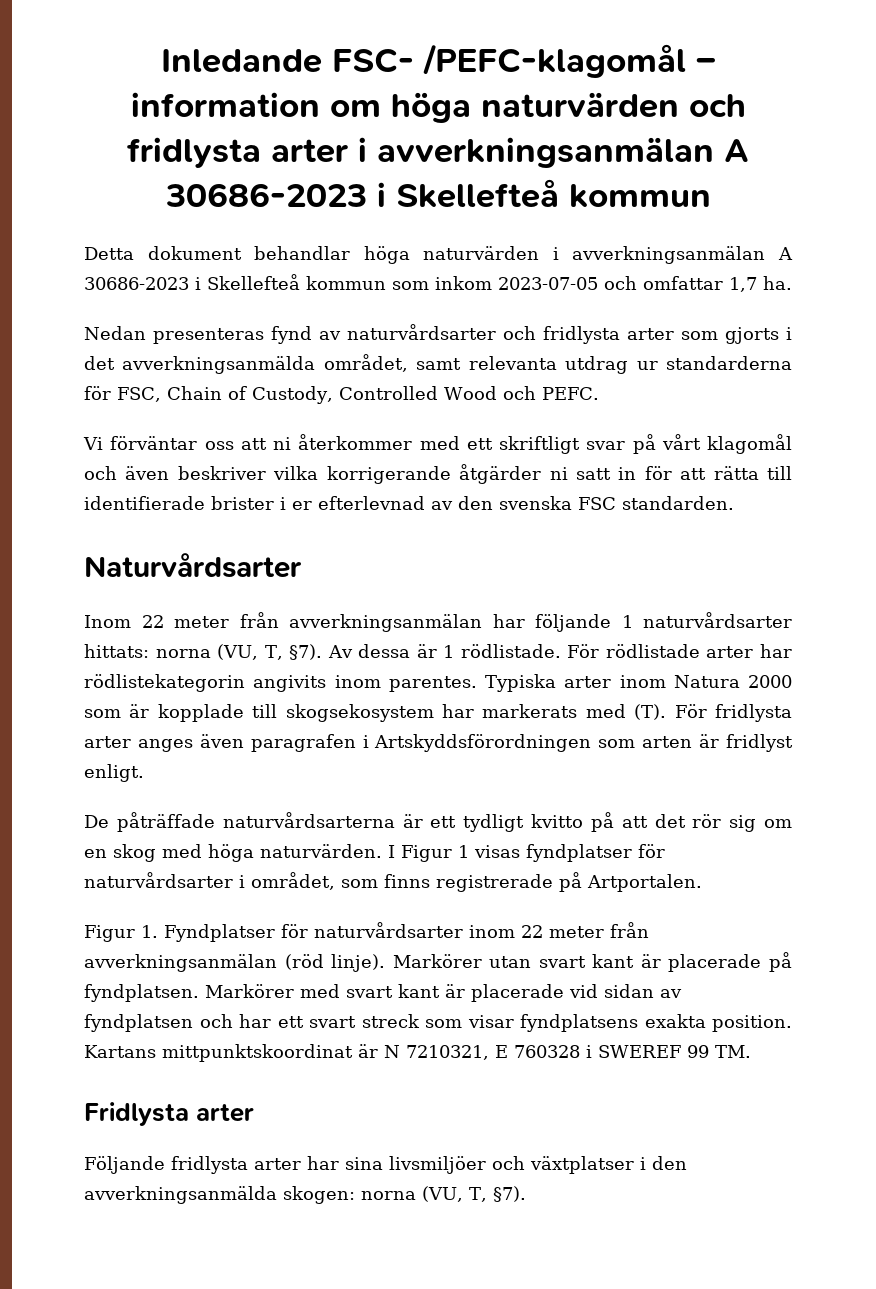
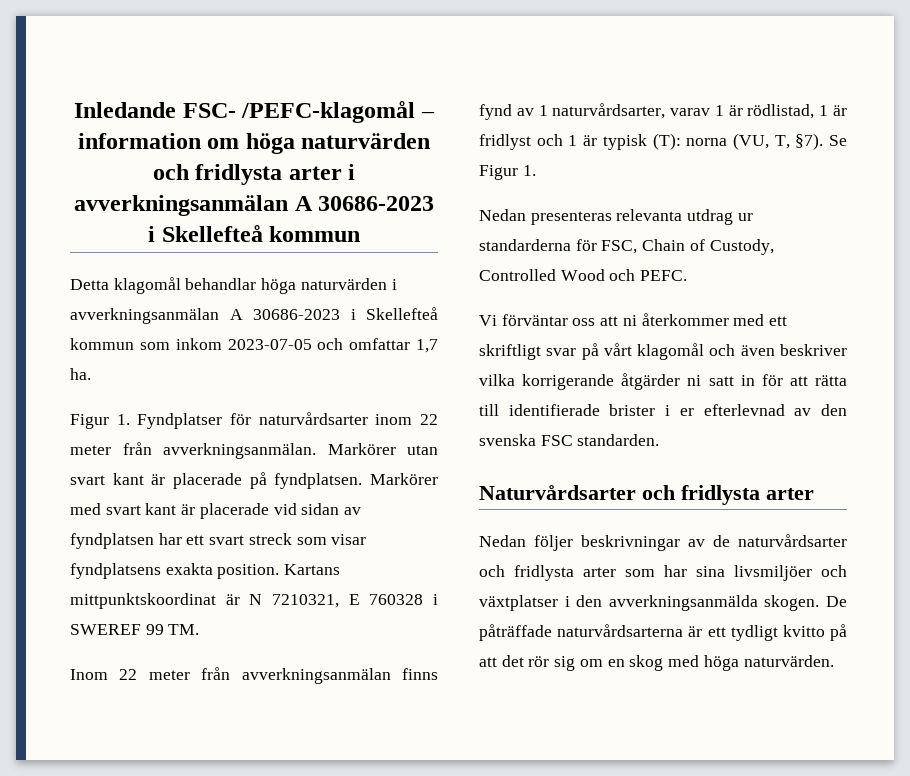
[147,246,242,260] dokument -> [113,277,181,294] klagomål
[84,324,792,344] [84,354,462,374] Nedan presenteras fynd av naturvårdsarter och fridlysta arter som gjorts i det avverkningsanmälda området, samt -> [70,412,438,429] [70,442,438,459] [70,472,439,489] [70,503,362,519] [70,533,367,549] [70,563,341,579] [70,593,439,609] [70,624,200,635] [70,667,438,684] [479,103,847,120] [479,133,847,150] [479,165,536,180] [479,209,612,225] Figur 1. Fyndplatser för naturvårdsarter inom 22 meter från avverkningsanmälan. Markörer utan svart kant är placerade på fyndplatsen. Markörer med svart kant är placerade vid sidan av fyndplatsen har ett svart streck som visar fyndplatsens exakta position. Kartans mittpunktskoordinat är N 7210321, E 760328 i SWEREF 99 TM. // Inom 22 meter från avverkningsanmälan finns fynd av 1 naturvårdsarter, varav 1 är rödlistad, 1 är fridlyst och 1 är typisk (T): norna (VU, T, §7). Se Figur 1. // Nedan presenteras
[84,612,792,632] [84,644,792,660] [84,674,792,692] [84,704,792,722] [84,734,794,752] [84,764,144,782] // Inom 22 meter från avverkningsanmälan har följande 1 naturvårdsarter hittats: norna (VU, T, §7). Av dessa är 1 rödlistade. För rödlistade arter har rödlistekategorin angivits inom parentes. Typiska arter inom Natura 2000 som är kopplade till skogsekosystem har markerats med (T). För fridlysta arter anges även paragrafen i Artskyddsförordningen som arten är fridlyst enligt. // -> [642,485,814,505] [479,534,847,551] [479,565,847,581] [479,595,820,611] och fridlysta arter // Nedan följer beskrivningar av de naturvårdsarter och fridlysta arter som har sina livsmiljöer och växtplatser i den avverkningsanmälda skogen.
[388,844,665,862] [84,872,702,892] [84,922,649,942] [84,952,792,972] [84,984,682,1002] [84,1014,792,1032] [84,1044,751,1062] [84,1102,255,1126] [84,1156,687,1174] [84,1186,526,1204] I Figur 1 visas fyndplatser för naturvårdsarter i området, som finns registrerade på Artportalen. // Figur 1. Fyndplatser för naturvårdsarter inom 22 meter från avverkningsanmälan (röd linje). Markörer utan svart kant är placerade på fyndplatsen. Markörer med svart kant är placerade vid sidan av fyndplatsen och har ett svart streck som visar fyndplatsens exakta position. Kartans mittpunktskoordinat är N 7210321, E 760328 i SWEREF 99 TM. // Fridlysta arter // Följande fridlysta arter har sina livsmiljöer och växtplatser i den avverkningsanmälda skogen: norna (VU, T, §7). -> (834, 661) none

